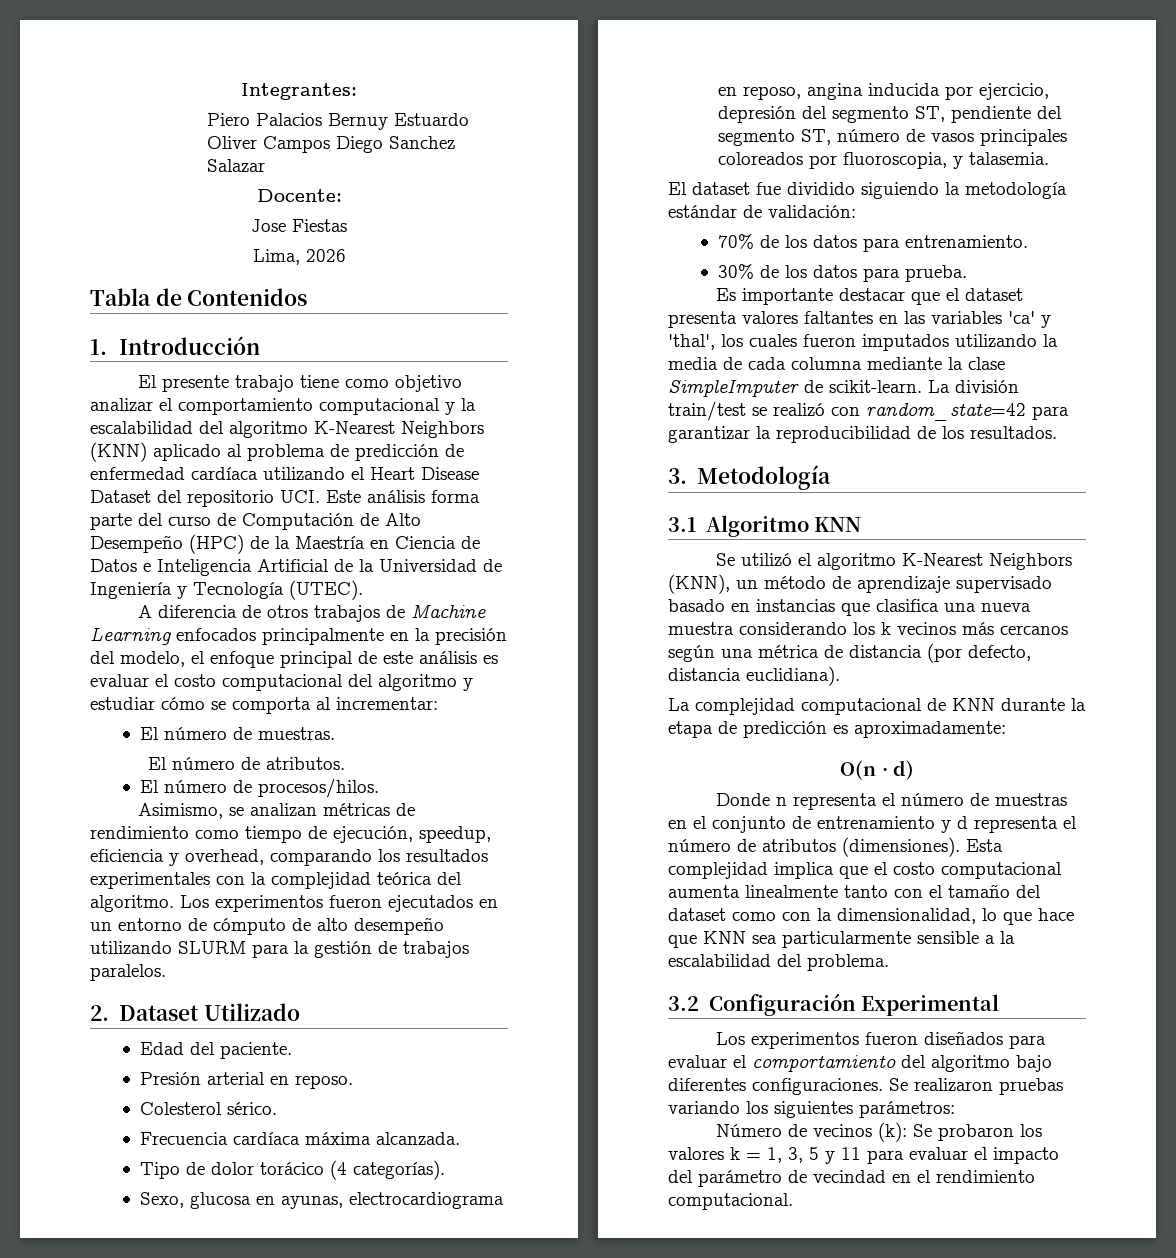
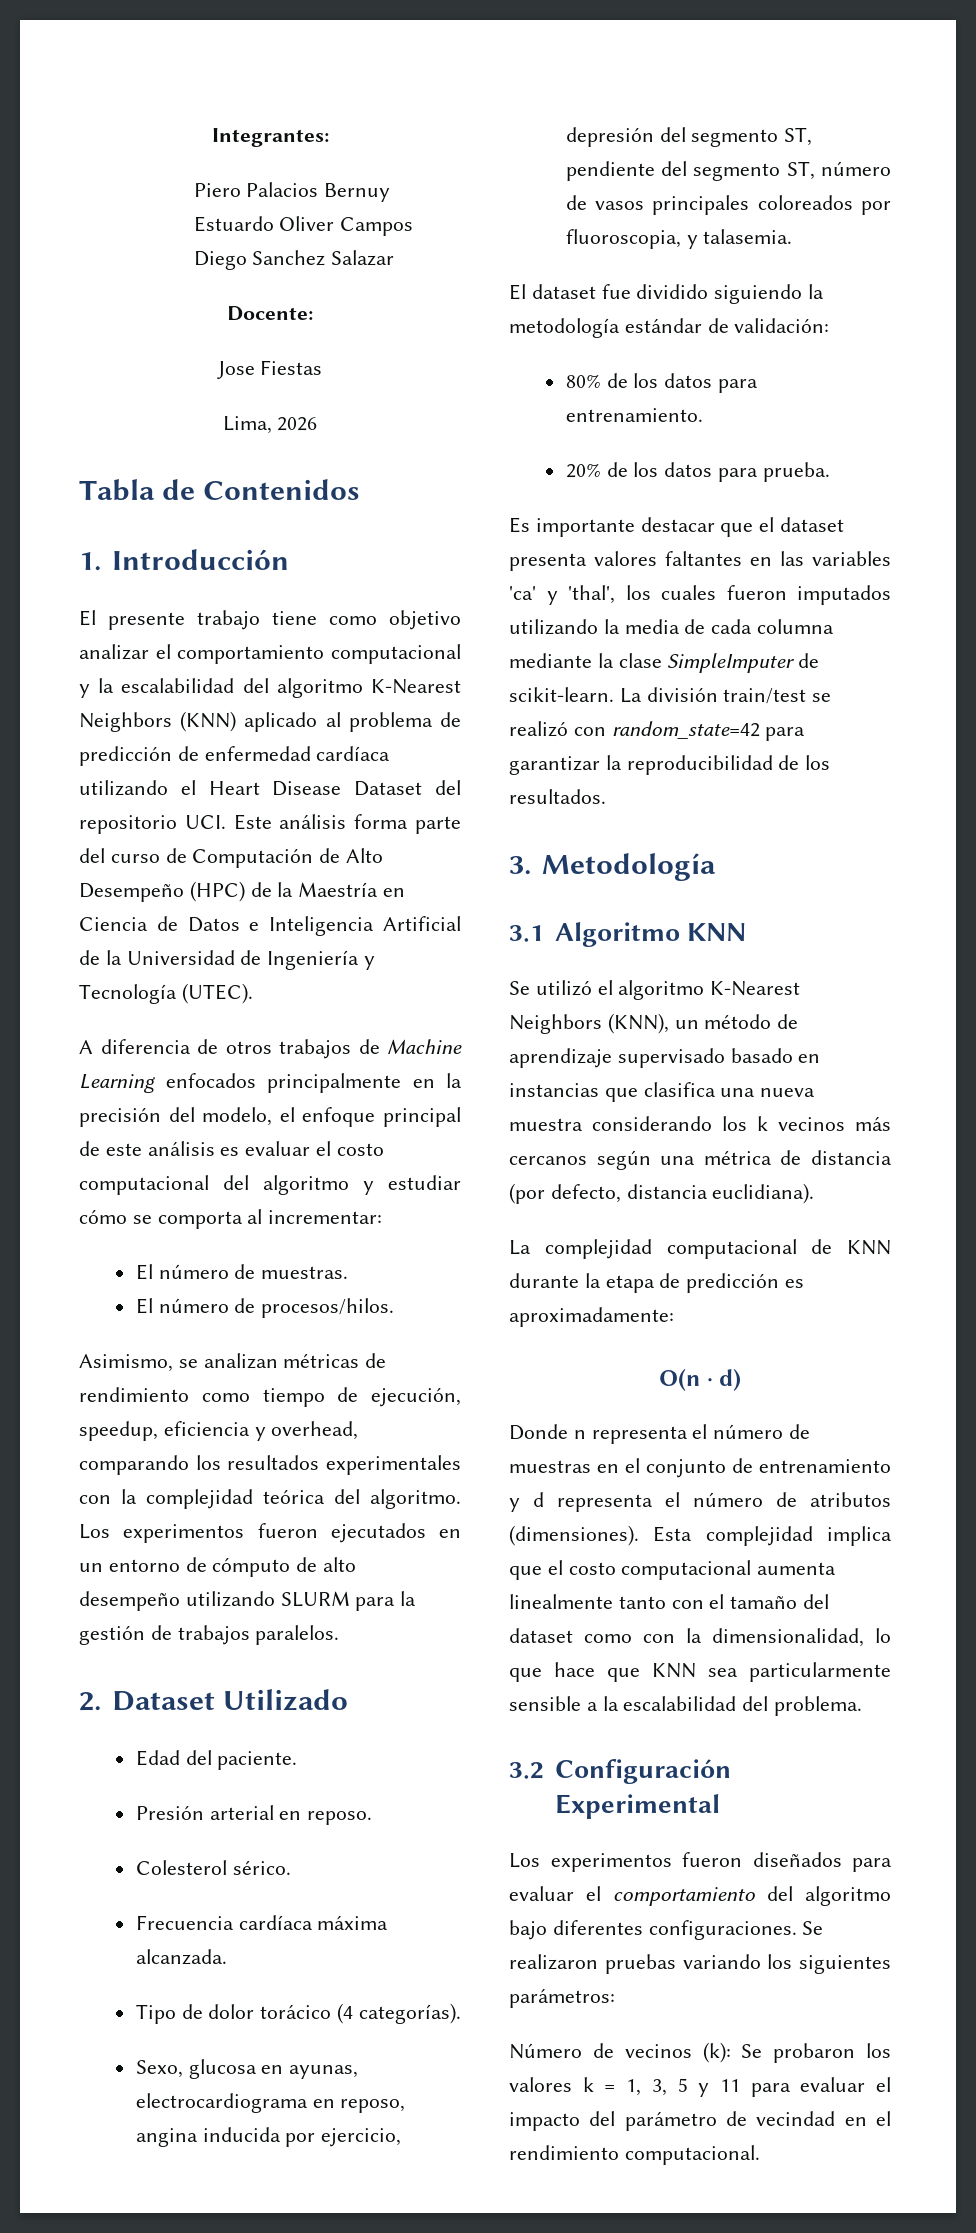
[148,757,346,770] // El número de atributos. -> (349, 1272) none
[718,234,755,249] 70% -> [565,374,601,388] 80%
[718,264,755,279] 30% -> [565,463,601,478] 20%

